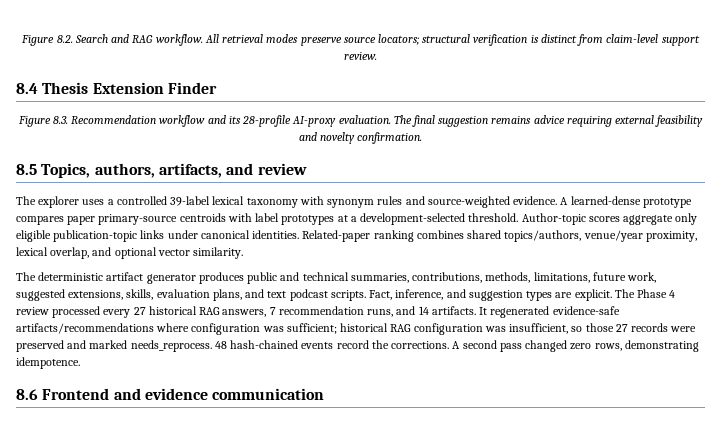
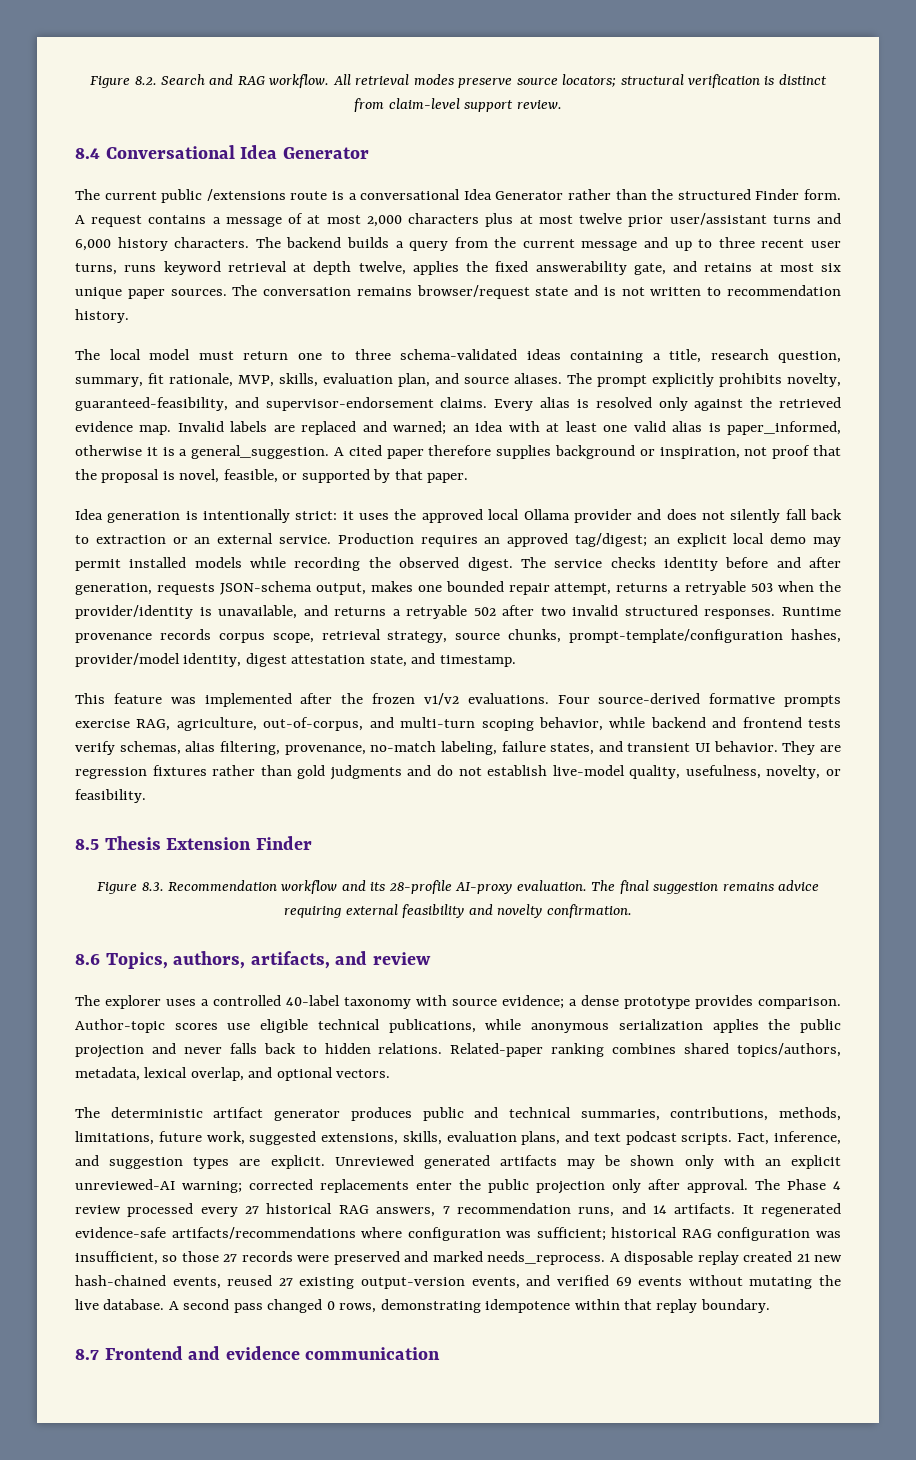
(38, 88) none -> [105,145,369,159] [75,189,842,203] [75,213,842,227] [75,237,841,251] [75,261,841,275] [75,285,841,299] [75,309,129,323] [75,349,841,363] [75,373,841,387] [75,397,842,411] [75,421,842,435] [75,445,841,459] [75,469,469,483] [75,509,843,523] [75,533,841,547] [75,557,841,571] [75,581,842,595] [75,605,842,619] [75,629,842,643] [75,653,516,667] [75,693,842,707] [75,717,841,731] [75,741,841,755] [75,765,841,780] [75,789,146,803] [75,839,99,850] Conversational Idea Generator // The current public /extensions route is a conversational Idea Generator rather than the structured Finder form. A request contains a message of at most 2,000 characters plus at most twelve prior user/assistant turns and 6,000 history characters. The backend builds a query from the current message and up to three recent user turns, runs keyword retrieval at depth twelve, applies the fixed answerability gate, and retains at most six unique paper sources. The conversation remains browser/request state and is not written to recommendation history. // The local model must return one to three schema-validated ideas containing a title, research question, summary, fit rationale, MVP, skills, evaluation plan, and source aliases. The prompt explicitly prohibits novelty, guaranteed-feasibility, and supervisor-endorsement claims. Every alias is resolved only against the retrieved evidence map. Invalid labels are replaced and warned; an idea with at least one valid alias is paper_informed, otherwise it is a general_suggestion. A cited paper therefore supplies background or inspiration, not proof that the proposal is novel, feasible, or supported by that paper. // Idea generation is intentionally strict: it uses the approved local Ollama provider and does not silently fall back to extraction or an external service. Production requires an approved tag/digest; an explicit local demo may permit installed models while recording the observed digest. The service checks identity before and after generation, requests JSON-schema output, makes one bounded repair attempt, returns a retryable 503 when the provider/identity is unavailable, and returns a retryable 502 after two invalid structured responses. Runtime provenance records corpus scope, retrieval strategy, source chunks, prompt-template/configuration hashes, provider/model identity, digest attestation state, and timestamp. // This feature was implemented after the frozen v1/v2 evaluations. Four source-derived formative prompts exercise RAG, agriculture, out-of-corpus, and multi-turn scoping behavior, while backend and frontend tests verify schemas, alias filtering, provenance, no-match labeling, failure states, and transient UI behavior. They are regression fixtures rather than gold judgments and do not establish live-model quality, usefulness, novelty, or feasibility. // 8.5
[16,164,37,175] 8.5 -> [75,954,100,965] 8.6
[170,196,692,208] [16,213,698,225] [16,230,300,242] 39-label lexical taxonomy with synonym rules and source-weighted evidence. A learned-dense prototype compares paper primary-source centroids with label prototypes at a development-selected threshold. Author-topic scores aggregate only eligible publication-topic links under canonical identities. -> [286,995,841,1009] [75,1019,842,1033] [75,1043,443,1058] 40-label taxonomy with source evidence; a dense prototype provides comparison. Author-topic scores use eligible technical publications, while anonymous serialization applies the public projection and never falls back to hidden relations.
[583,230,697,242] venue/year proximity, -> [75,1067,140,1081] metadata,
[157,247,244,259] vector similarity. -> [336,1069,391,1078] vectors.
(612, 295) none -> [334,1155,841,1169] [75,1179,748,1194] Unreviewed generated artifacts may be shown only with an explicit unreviewed-AI warning; corrected replacements enter the public projection only after approval.
[214,340,450,349] 48 hash-chained events record the corrections. -> [609,1251,843,1265] [75,1275,842,1289] [75,1299,165,1310] A disposable replay created 21 new hash-chained events, reused 27 existing output-version events, and verified 69 events without mutating the live database.
[570,343,592,350] zero -> [326,1301,335,1310] 0
[16,357,80,369] [16,389,38,400] idempotence. // 8.6 -> [485,1299,770,1313] [75,1349,99,1360] idempotence within that replay boundary. // 8.7

